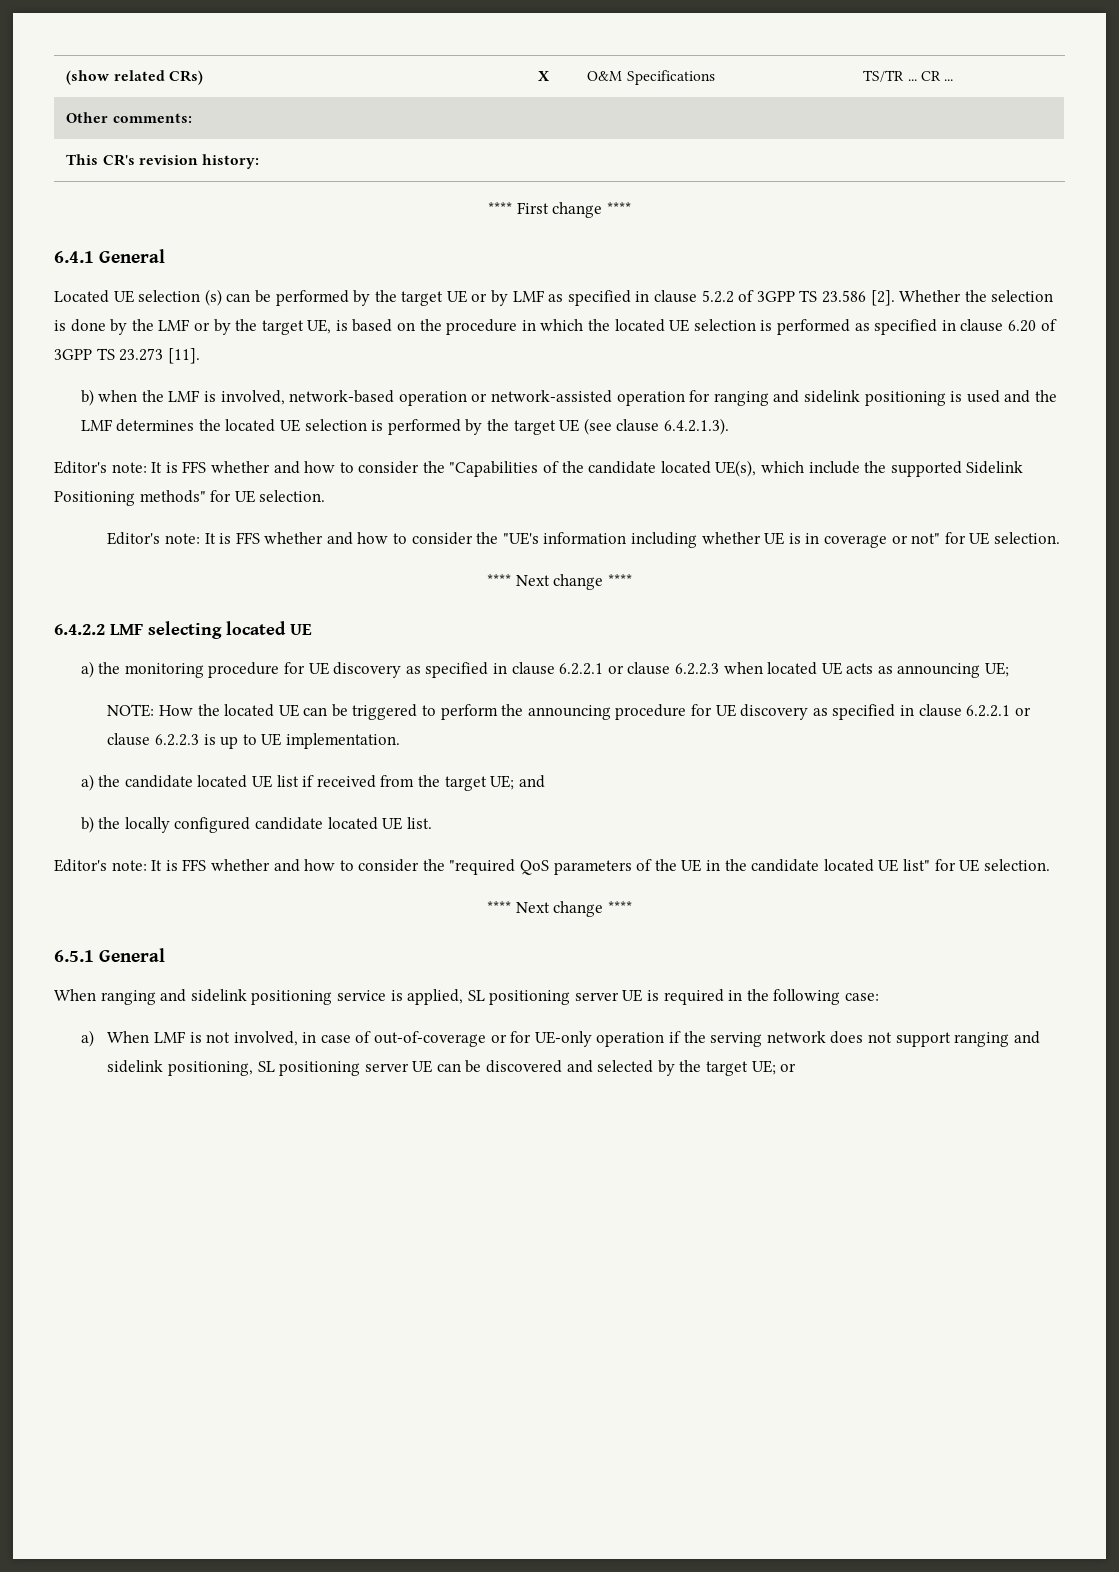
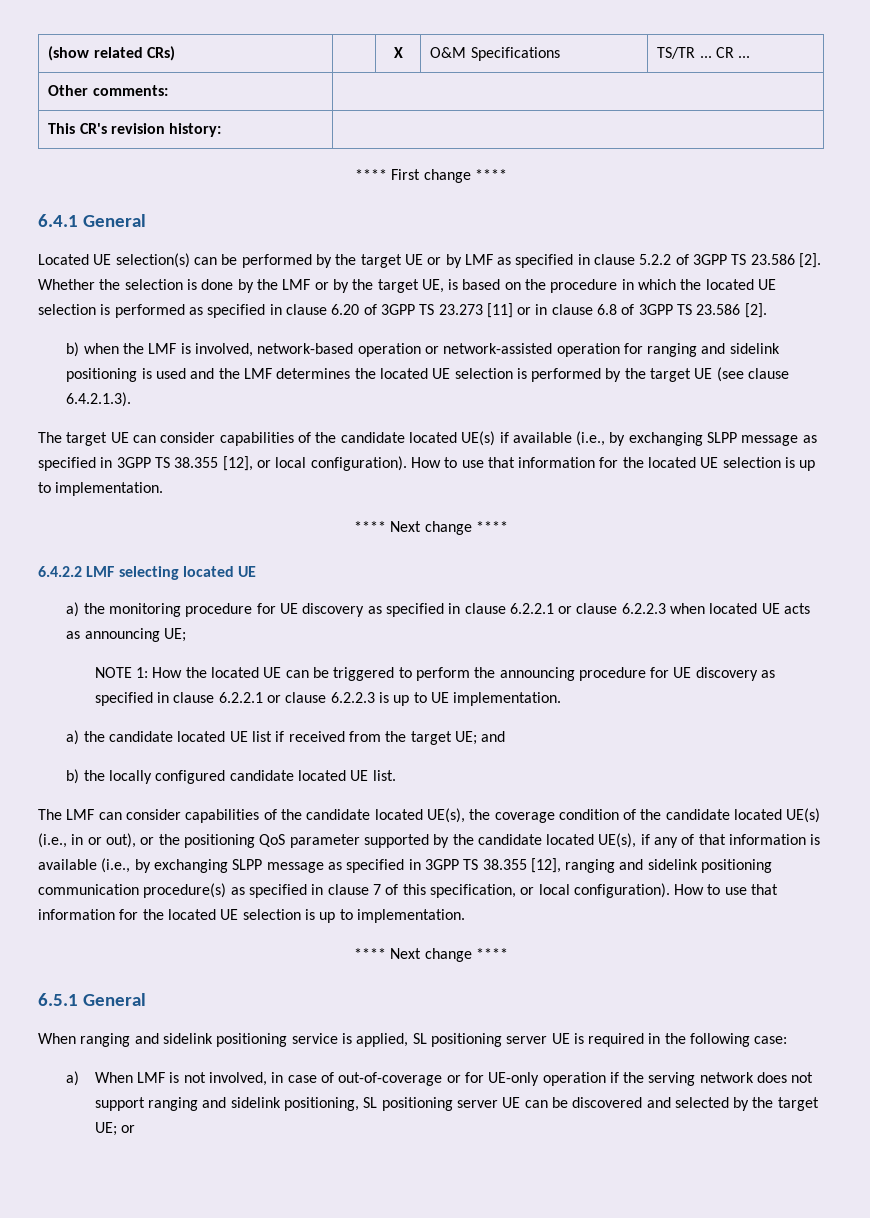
[138,289,222,306] selection (s) -> [115,253,190,268] selection(s)
[167,348,200,364] [11]. -> [486,303,767,318] [11] or in clause 6.8 of 3GPP TS 23.586 [2].
[54,460,1024,477] [54,490,326,506] [107,532,1060,548] Editor's note: It is FFS whether and how to consider the "Capabilities of the candidate located UE(s), which include the supported Sidelink Positioning methods" for UE selection. // Editor's note: It is FFS whether and how to consider the "UE's information including whether UE is in coverage or not" for UE selection. -> [38,431,817,446] [38,456,816,471] [38,482,164,496] The target UE can consider capabilities of the candidate located UE(s) if available (i.e., by exchanging SLPP message as specified in 3GPP TS 38.355 [12], or local configuration). How to use that information for the located UE selection is up to implementation.
[107,704,155,717] NOTE: -> [94,667,148,678] NOTE 1:
[54,859,1050,875] Editor's note: It is FFS whether and how to consider the "required QoS parameters of the UE in the candidate located UE list" for UE selection. -> [38,808,821,823] [38,833,821,848] [38,858,773,873] [38,883,779,898] [38,909,465,923] The LMF can consider capabilities of the candidate located UE(s), the coverage condition of the candidate located UE(s) (i.e., in or out), or the positioning QoS parameter supported by the candidate located UE(s), if any of that information is available (i.e., by exchanging SLPP message as specified in 3GPP TS 38.355 [12], ranging and sidelink positioning communication procedure(s) as specified in clause 7 of this specification, or local configuration). How to use that information for the located UE selection is up to implementation.

